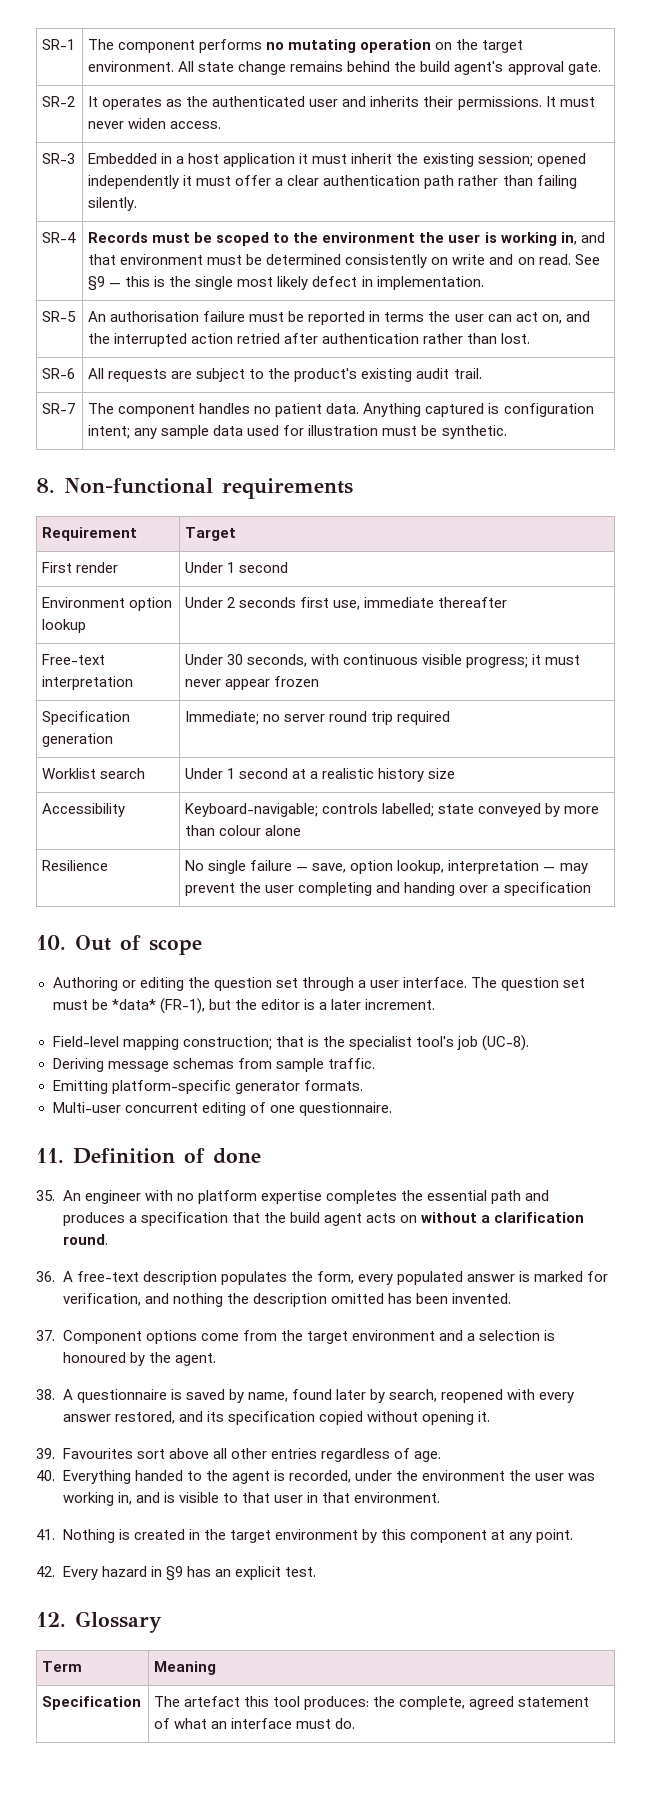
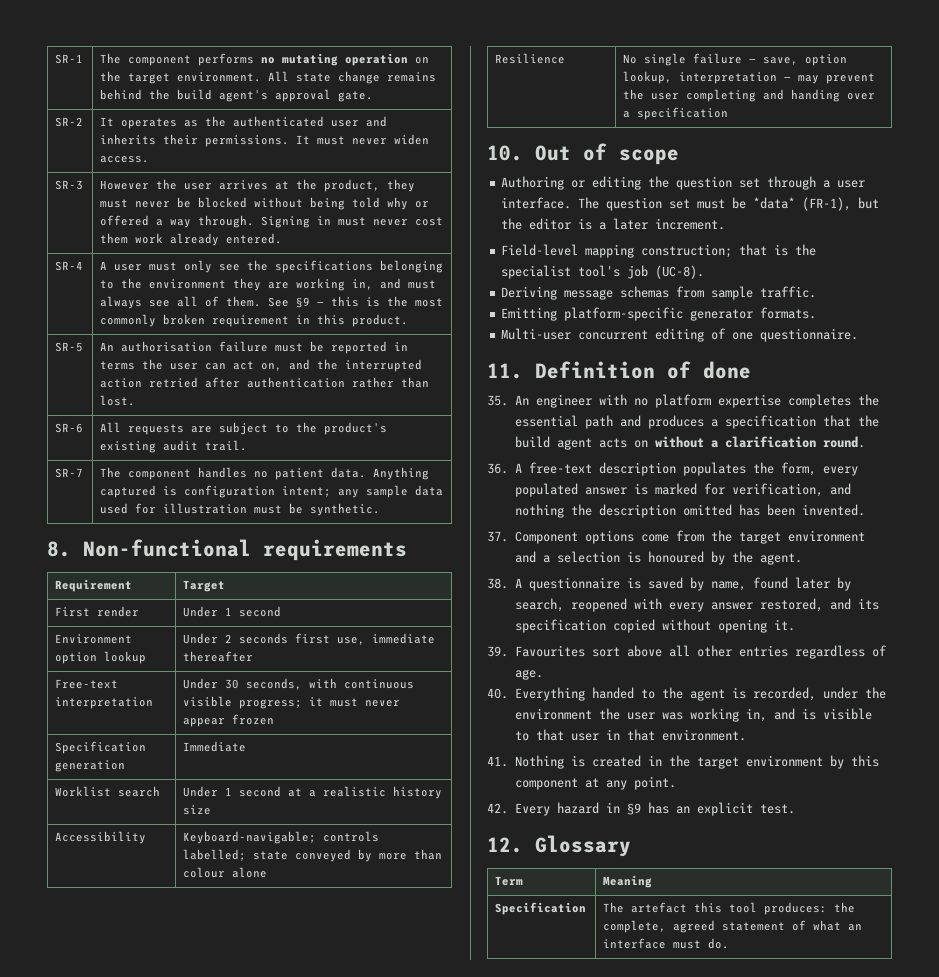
[88,153,586,167] [88,175,577,189] [88,197,138,211] [42,232,77,243] [88,232,605,246] [88,254,571,268] Embedded in a host application it must inherit the existing session; opened independently it must offer a clear authentication path rather than failing silently. // SR-4 | Records must be scoped to the environment the user is working in, and that environment must be determined consistently on write and on read. -> [100,179,416,192] [100,197,430,210] [100,215,444,228] [100,233,283,246] [55,261,84,271] [100,260,444,273] [100,278,437,291] [100,296,262,309] However the user arrives at the product, they must never be blocked without being told why or offered a way through. Signing in must never cost them work already entered. // SR-4 | A user must only see the specifications belonging to the environment they are working in, and must always see all of them.
[195,276,484,290] single most likely defect in implementation. -> [415,298,444,307] [100,314,409,327] most commonly broken requirement in this product.
[185,711,451,725] Immediate; no server round trip required -> [183,741,247,752] Immediate

